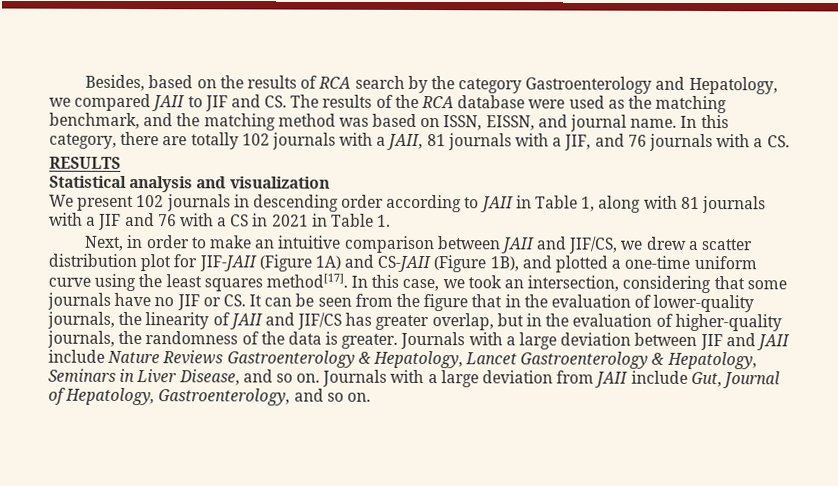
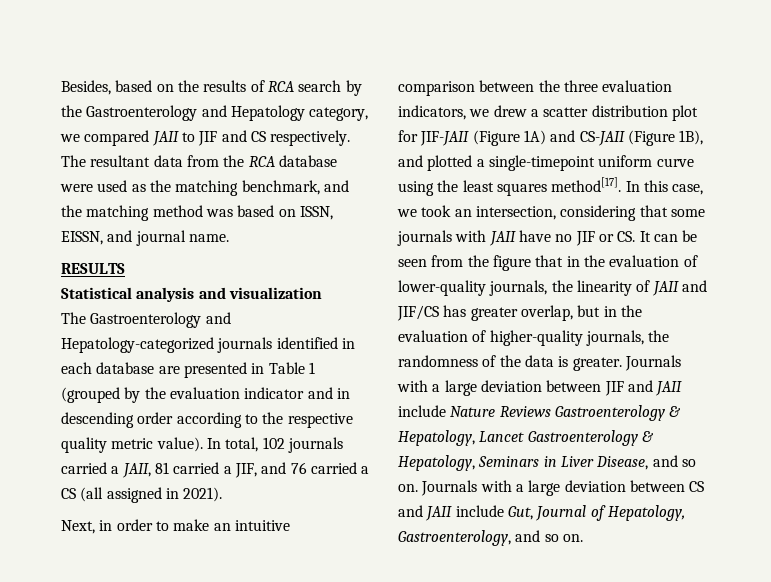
[458,76,778,95] category Gastroenterology and Hepatology, -> [86,105,369,121] Gastroenterology and Hepatology category,
[264,94,393,108] CS. The results of -> [250,130,351,146] [61,155,219,167] CS respectively. The resultant data from
[680,114,729,129] [49,131,790,152] In this category, there are totally 102 journals with a JAII, 81 journals with a JIF, and 76 journals with a CS. -> (229, 238) none
[49,194,231,212] We present 102 journals -> [61,312,231,328] [61,337,355,353] [61,362,315,378] [61,387,333,403] The Gastroenterology and Hepatology-categorized journals identified in each database are presented in Table 1 (grouped by the evaluation indicator and
[479,195,766,214] [49,212,214,230] JAII in Table 1, along with 81 journals with a JIF and 76 with -> [262,412,353,428] [61,437,343,453] [61,462,357,478] the respective quality metric value). In total, 102 journals carried a JAII, 81 carried a JIF, and 76 carried
[252,213,392,227] in 2021 in Table 1. -> [80,487,223,503] (all assigned in 2021).
[499,236,619,254] JAII and JIF/CS, -> [538,80,673,92] [398,105,466,120] the three evaluation indicators,
[624,255,691,269] one-time -> [488,155,595,171] single-timepoint
(111, 301) none -> [455,230,516,246] with JAII
[556,370,595,384] from -> [629,480,705,492] [398,505,423,517] between CS and

